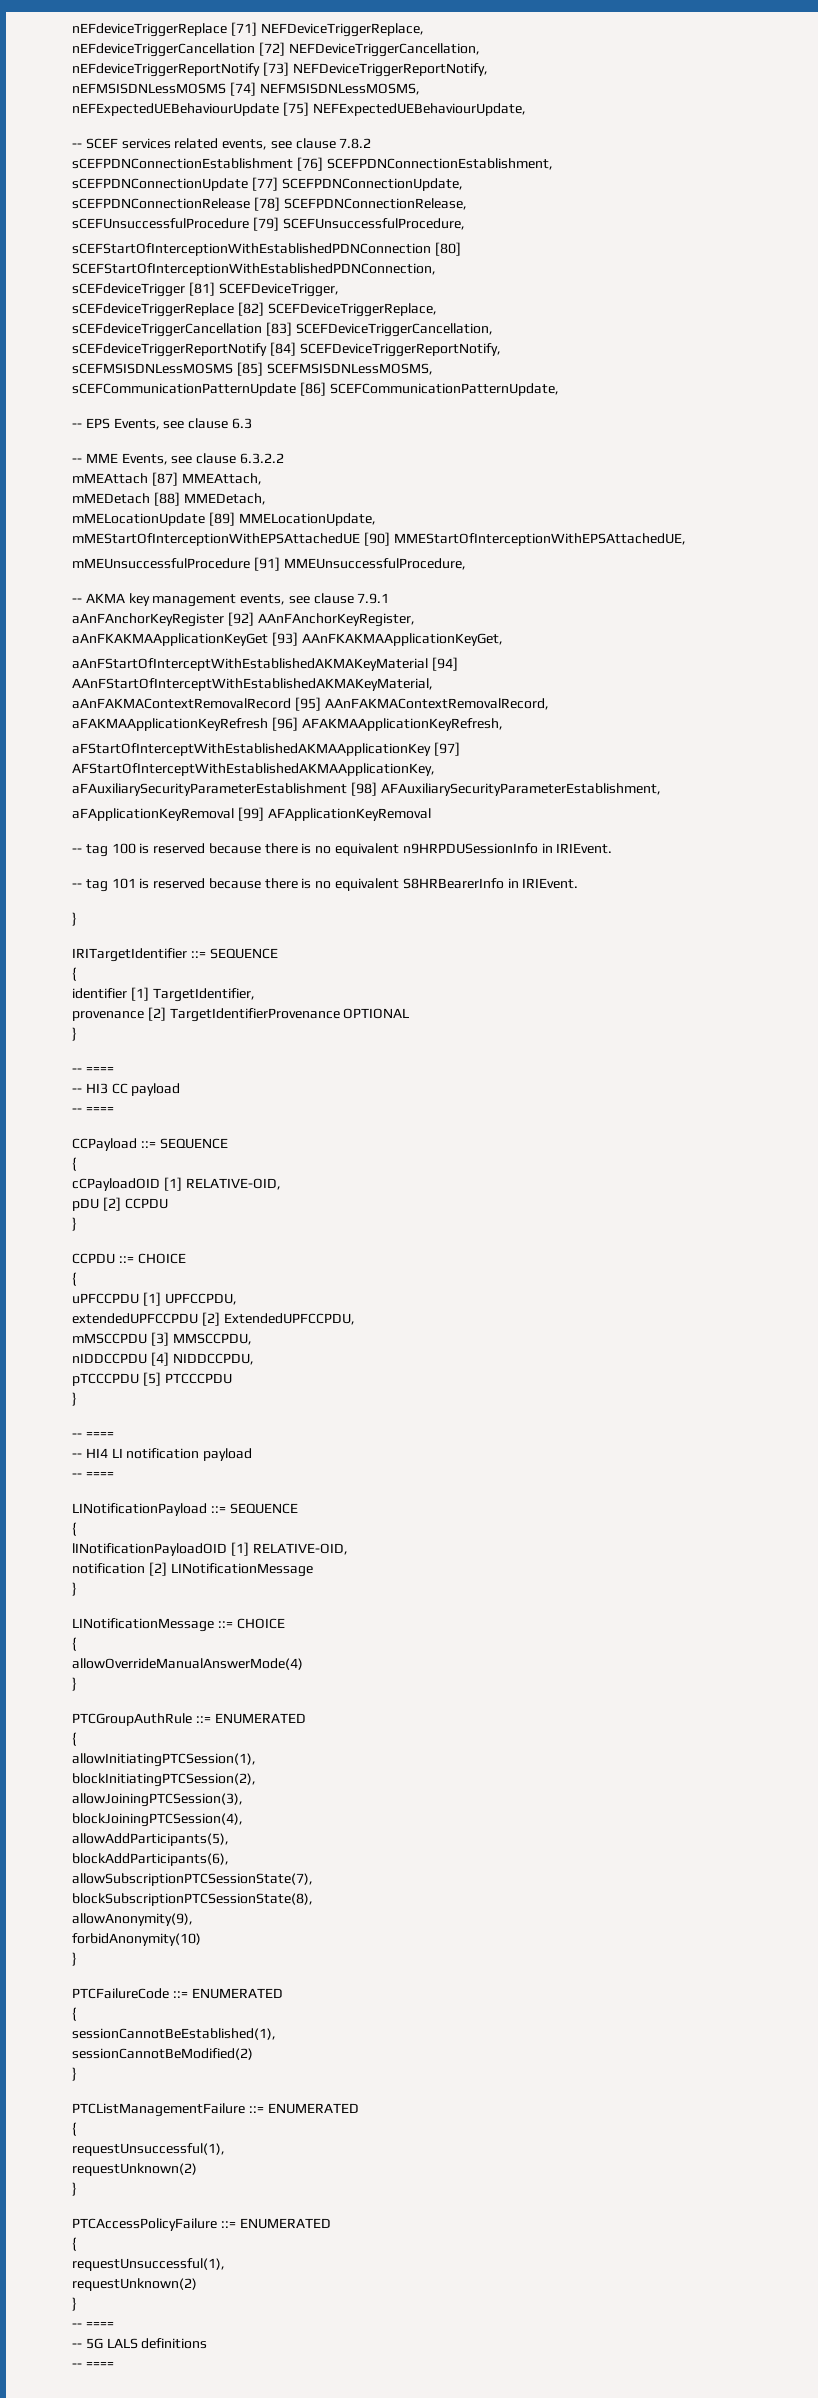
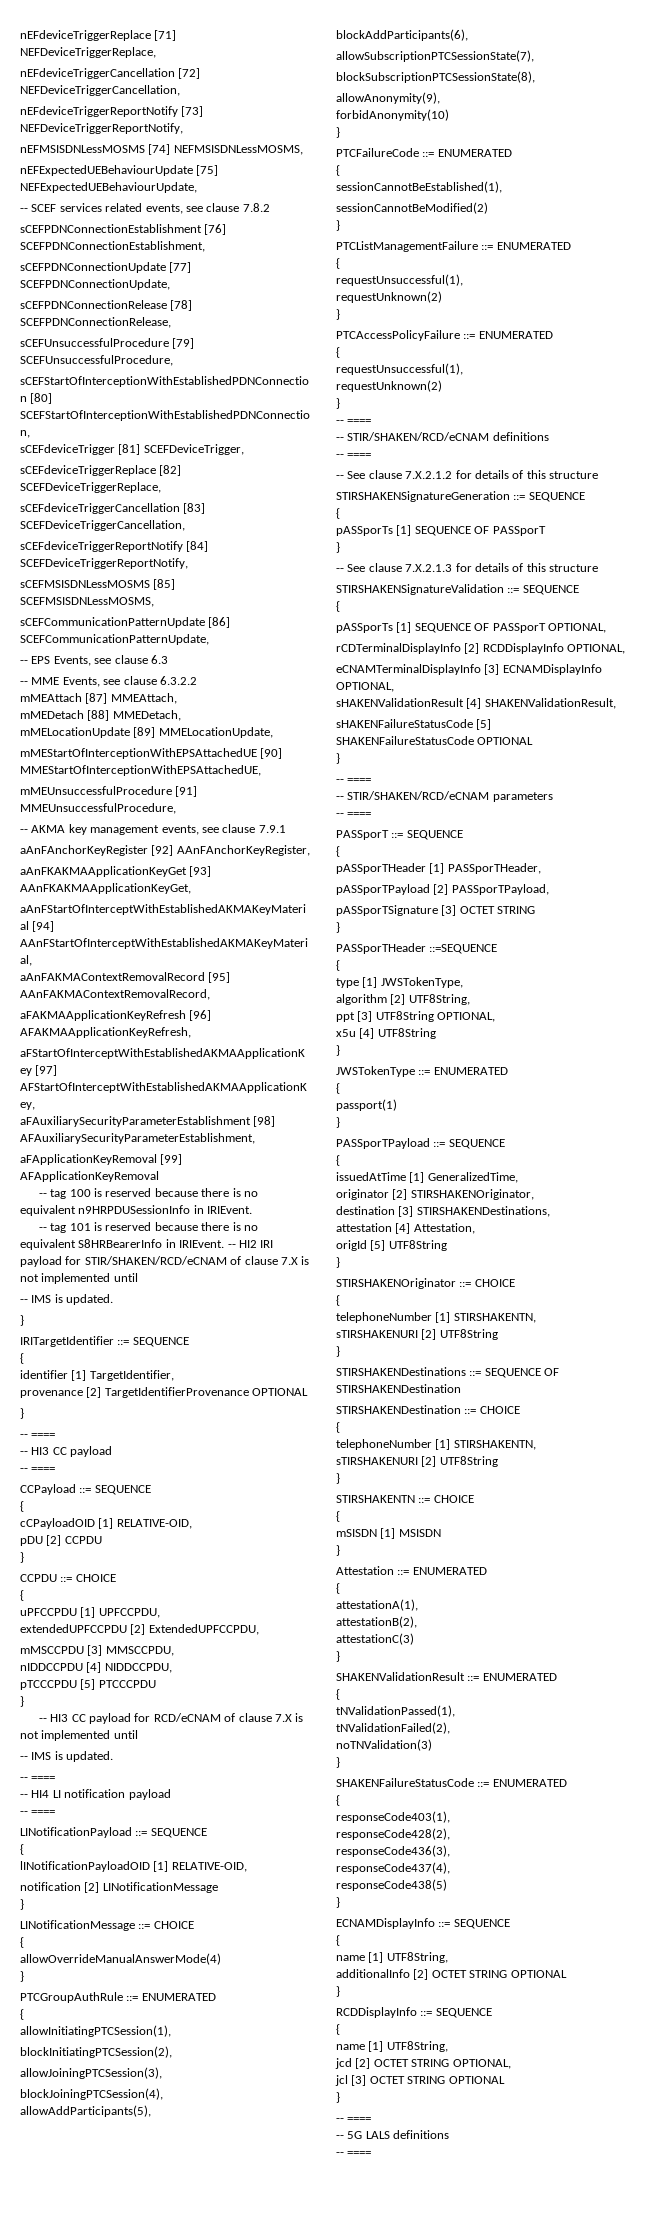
(579, 883) none -> [227,1240,274,1248] [20,1256,310,1267] [20,1273,138,1284] [20,1294,114,1305] -- HI2 IRI payload for STIR/SHAKEN/RCD/eCNAM of clause 7.X is not implemented until // -- IMS is updated.
(77, 1399) none -> [38,1713,304,1724] [20,1730,138,1741] [20,1751,114,1762] // -- HI3 CC payload for RCD/eCNAM of clause 7.X is not implemented until // -- IMS is updated.
(114, 2325) none -> [336,432,549,441] [336,453,372,458] [336,470,598,479] [336,491,585,502] [336,508,340,519] [336,525,546,536] [336,542,340,553] [336,563,598,572] [336,584,579,595] [336,601,340,612] [336,622,606,633] [336,643,626,654] [336,664,602,675] [336,682,394,692] [336,698,616,709] [336,719,492,730] [336,736,534,745] [336,753,340,764] [336,778,372,783] [336,791,553,802] [336,812,372,817] [336,830,463,840] [336,846,340,857] [336,863,541,874] [336,884,549,895] [336,905,536,916] [336,922,340,933] [336,943,498,954] [336,960,340,971] [336,977,463,988] [336,994,470,1005] [336,1011,496,1022] [336,1028,436,1039] [336,1045,340,1056] [336,1066,508,1077] [336,1083,340,1094] [336,1099,397,1111] [336,1117,340,1128] [336,1138,505,1149] [336,1155,340,1166] [336,1172,518,1183] [336,1189,534,1200] [336,1206,550,1217] [336,1223,475,1234] [336,1240,447,1251] [336,1257,340,1268] [336,1278,515,1289] [336,1295,340,1306] [336,1312,536,1323] [336,1329,498,1340] [336,1346,340,1357] [336,1367,560,1378] [336,1384,461,1393] [336,1405,520,1414] [336,1422,340,1433] [336,1439,536,1450] [336,1456,498,1467] [336,1473,340,1484] [336,1495,474,1503] [336,1511,340,1522] [336,1528,441,1539] [336,1545,340,1556] [336,1566,487,1575] [336,1583,340,1594] [336,1599,418,1611] [336,1616,417,1628] [336,1633,414,1645] [336,1651,340,1662] [336,1672,557,1681] [336,1689,340,1700] [336,1705,455,1717] [336,1722,450,1734] [336,1739,432,1751] [336,1757,340,1768] [336,1778,567,1787] [336,1795,340,1806] [336,1811,450,1823] [336,1828,450,1840] [336,1845,450,1857] [336,1862,450,1874] [336,1879,447,1891] [336,1897,340,1908] [336,1918,510,1929] [336,1935,340,1946] [336,1952,448,1963] [336,1969,567,1980] [336,1986,340,1997] [336,2007,492,2018] [336,2024,340,2035] [336,2041,448,2052] [335,2058,511,2069] [335,2075,505,2086] [336,2092,340,2103] [336,2117,372,2122] // -- STIR/SHAKEN/RCD/eCNAM definitions // -- ==== // -- See clause 7.X.2.1.2 for details of this structure // STIRSHAKENSignatureGeneration ::= SEQUENCE // { // pASSporTs [1] SEQUENCE OF PASSporT // } // -- See clause 7.X.2.1.3 for details of this structure // STIRSHAKENSignatureValidation ::= SEQUENCE // { // pASSporTs [1] SEQUENCE OF PASSporT OPTIONAL, // rCDTerminalDisplayInfo [2] RCDDisplayInfo OPTIONAL, // eCNAMTerminalDisplayInfo [3] ECNAMDisplayInfo OPTIONAL, // sHAKENValidationResult [4] SHAKENValidationResult, // sHAKENFailureStatusCode [5] SHAKENFailureStatusCode OPTIONAL // } // -- ==== // -- STIR/SHAKEN/RCD/eCNAM parameters // -- ==== // PASSporT ::= SEQUENCE // { // pASSporTHeader [1] PASSporTHeader, // pASSporTPayload [2] PASSporTPayload, // pASSporTSignature [3] OCTET STRING // } // PASSporTHeader ::=SEQUENCE // { // type [1] JWSTokenType, // algorithm [2] UTF8String, // ppt [3] UTF8String OPTIONAL, // x5u [4] UTF8String // } // JWSTokenType ::= ENUMERATED // { // passport(1) // } // PASSporTPayload ::= SEQUENCE // { // issuedAtTime [1] GeneralizedTime, // originator [2] STIRSHAKENOriginator, // destination [3] STIRSHAKENDestinations, // attestation [4] Attestation, // origId [5] UTF8String // } // STIRSHAKENOriginator ::= CHOICE // { // telephoneNumber [1] STIRSHAKENTN, // sTIRSHAKENURI [2] UTF8String // } // STIRSHAKENDestinations ::= SEQUENCE OF STIRSHAKENDestination // STIRSHAKENDestination ::= CHOICE // { // telephoneNumber [1] STIRSHAKENTN, // sTIRSHAKENURI [2] UTF8String // } // STIRSHAKENTN ::= CHOICE // { // mSISDN [1] MSISDN // } // Attestation ::= ENUMERATED // { // attestationA(1), // attestationB(2), // attestationC(3) // } // SHAKENValidationResult ::= ENUMERATED // { // tNValidationPassed(1), // tNValidationFailed(2), // noTNValidation(3) // } // SHAKENFailureStatusCode ::= ENUMERATED // { // responseCode403(1), // responseCode428(2), // responseCode436(3), // responseCode437(4), // responseCode438(5) // } // ECNAMDisplayInfo ::= SEQUENCE // { // name [1] UTF8String, // additionalInfo [2] OCTET STRING OPTIONAL // } // RCDDisplayInfo ::= SEQUENCE // { // name [1] UTF8String, // jcd [2] OCTET STRING OPTIONAL, // jcl [3] OCTET STRING OPTIONAL // } // -- ====

